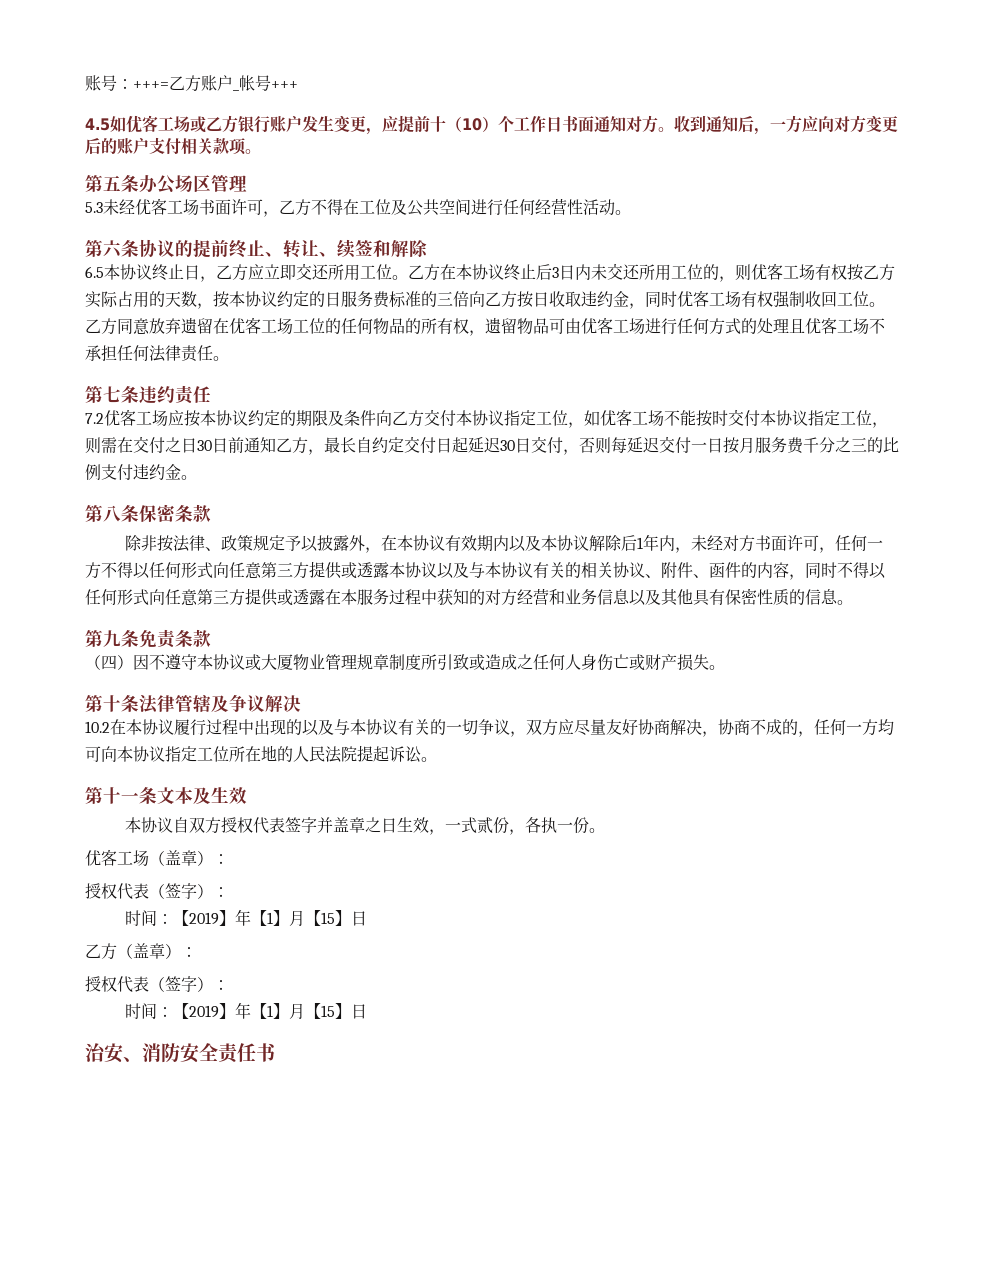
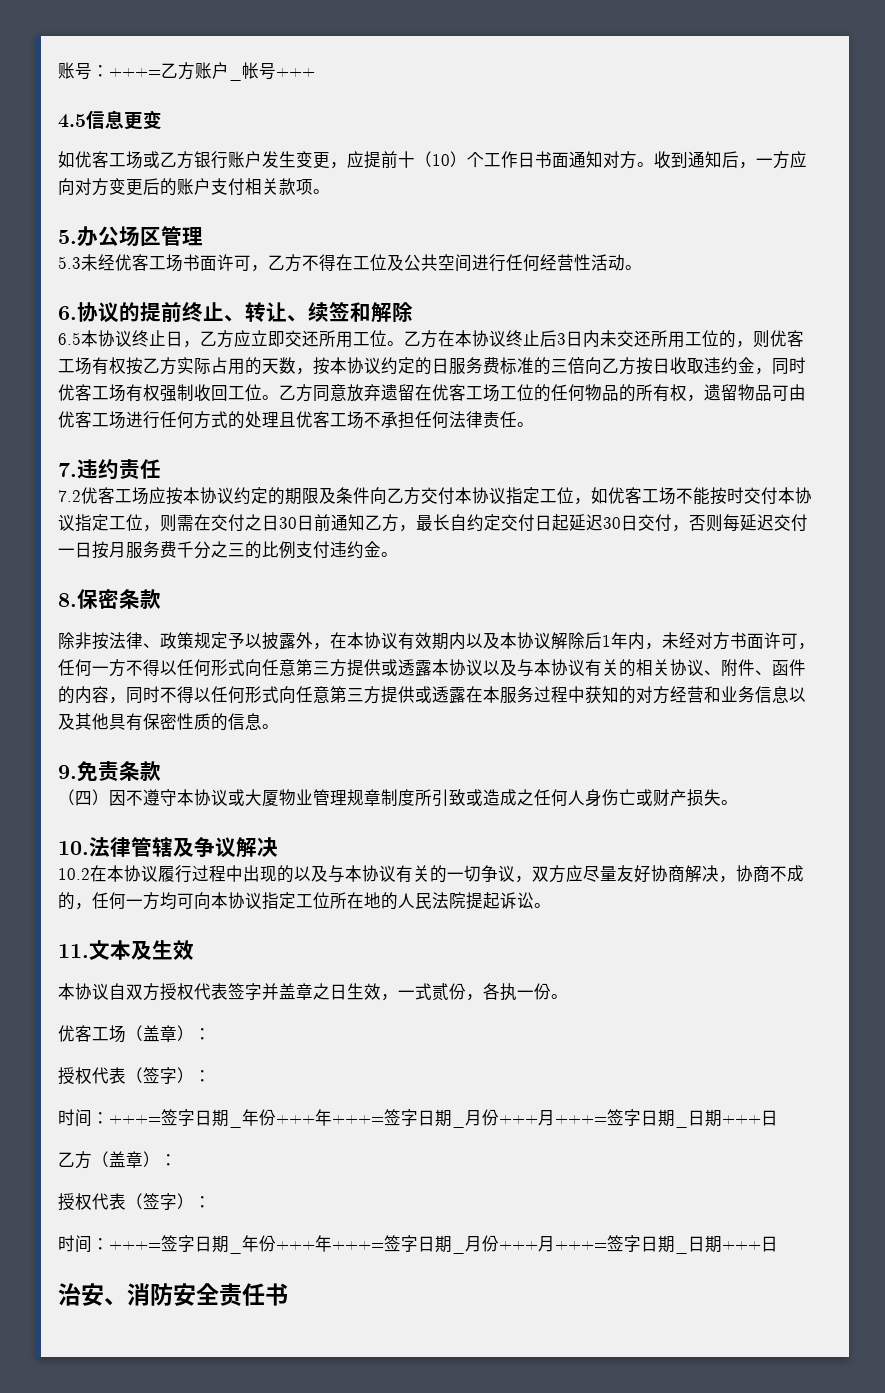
(110, 124) none -> [86,110,162,130] 信息更变 //
[85,174,139,192] 第五条 -> [58,230,77,244] 5.
[85,239,139,258] 第六条 -> [58,306,77,320] 6.
[85,385,139,403] 第七条 -> [58,463,77,477] 7.
[85,504,139,522] 第八条 -> [58,593,77,607] 8.
[85,629,139,647] 第九条 -> [58,765,77,779] 9.
[85,694,139,712] 第十条 -> [58,841,89,855] 10.
[85,786,157,804] 第十一条 -> [58,944,89,958] 11.
[173,909,352,926] 【2019】年【1】月【15】 -> [109,1109,761,1128] +++=签字日期_年份+++年+++=签字日期_月份+++月+++=签字日期_日期+++
[173,1002,352,1019] 【2019】年【1】月【15】 -> [109,1235,761,1254] +++=签字日期_年份+++年+++=签字日期_月份+++月+++=签字日期_日期+++

